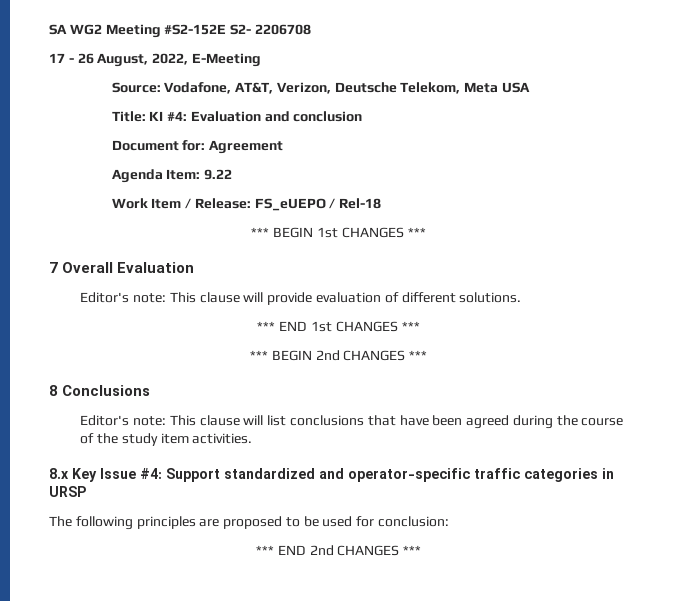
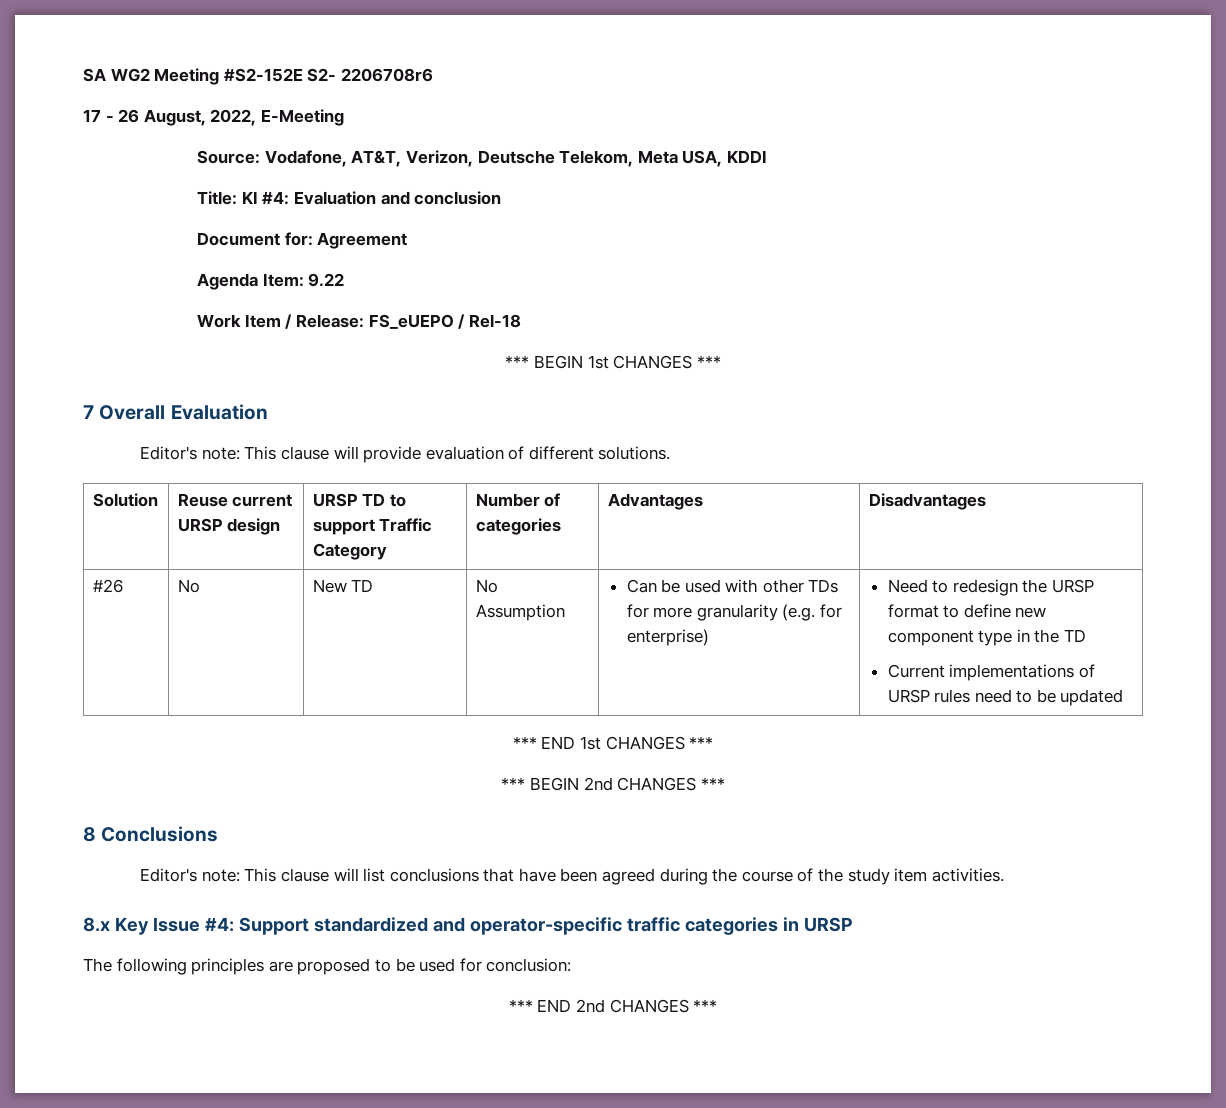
[254,24,311,35] 2206708 -> [340,68,433,82] 2206708r6
[502,82,531,93] USA -> [682,150,768,167] USA, KDDI
(522, 297) none -> [92,493,158,507] [177,493,293,507] [177,518,281,535] [312,493,407,507] [312,518,433,535] [312,543,387,560] [475,493,561,507] [475,518,561,535] [607,493,703,510] [868,493,986,510] [92,579,123,593] [177,579,200,593] [312,579,374,593] [475,579,498,593] [475,604,565,621] [626,579,839,593] [626,604,842,621] [626,629,709,646] [887,579,1094,596] [887,604,1047,618] [887,629,1086,646] [887,664,1095,681] [887,689,1124,706] // Solution | Reuse current URSP design | URSP TD to support Traffic Category | Number of categories | Advantages | Disadvantages // #26 | No | New TD | No Assumption | Can be used with other TDs for more granularity (e.g. for enterprise) | Need to redesign the URSP format to define new component type in the TD // Current implementations of URSP rules need to be updated

